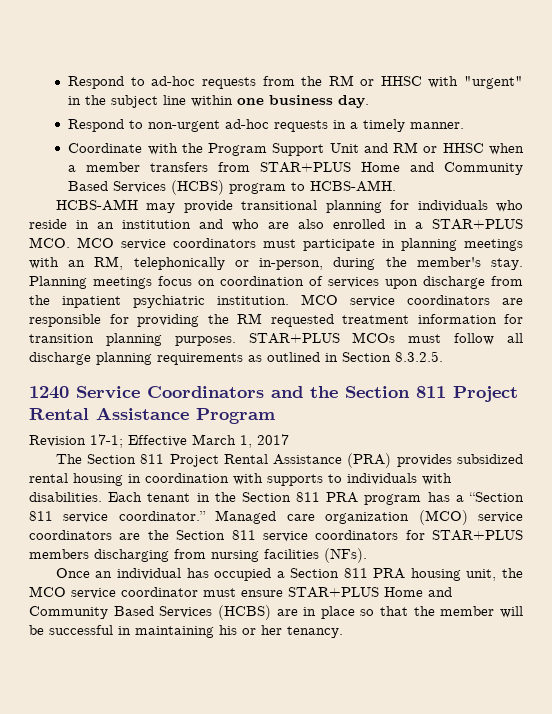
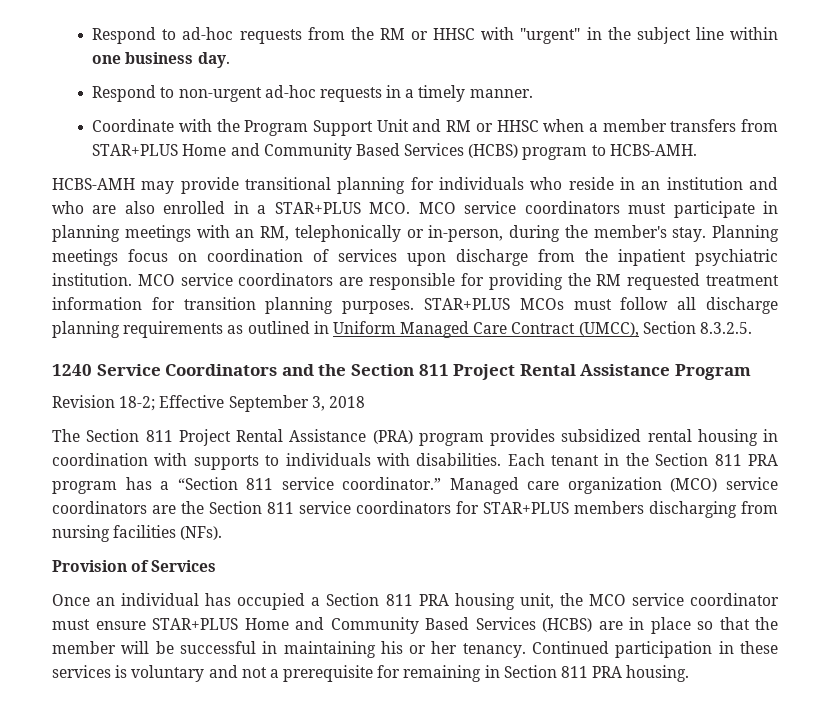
(338, 357) none -> [332,321,639,338] Uniform Managed Care Contract (UMCC),
[90,434,289,448] 17-1; Effective March 1, 2017 -> [119,395,365,412] 18-2; Effective September 3, 2018
(392, 460) none -> [418,433,484,446] program
(367, 555) none -> [52,560,217,572] // Provision of Services
(343, 632) none -> [532,641,778,658] [52,665,690,682] Continued participation in these services is voluntary and not a prerequisite for remaining in Section 811 PRA housing.

